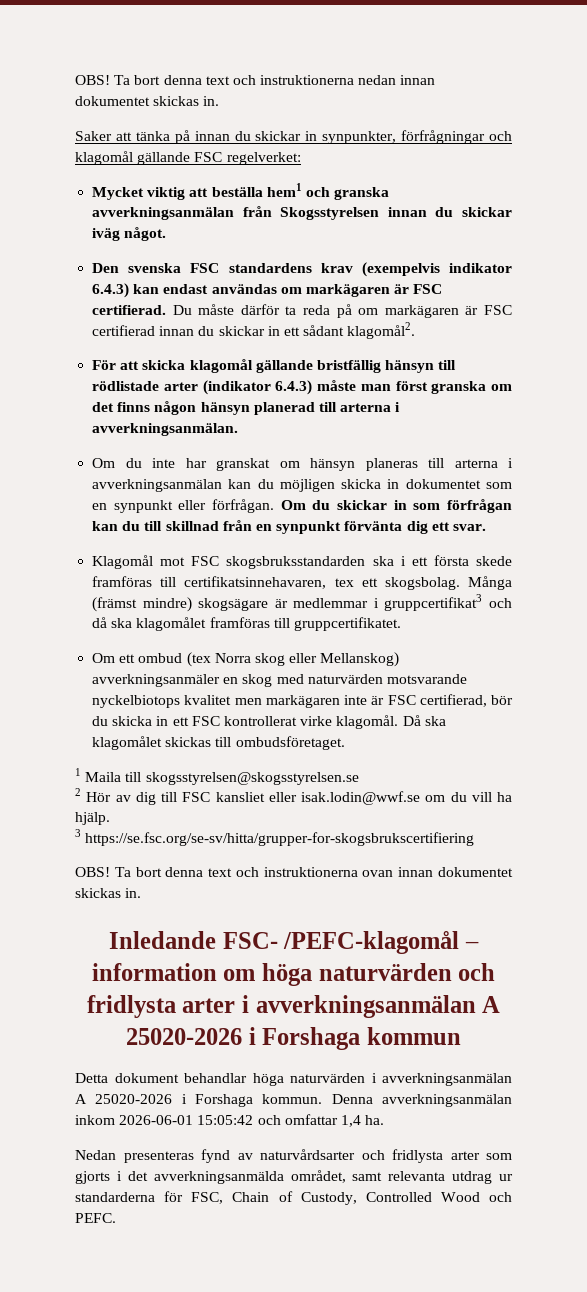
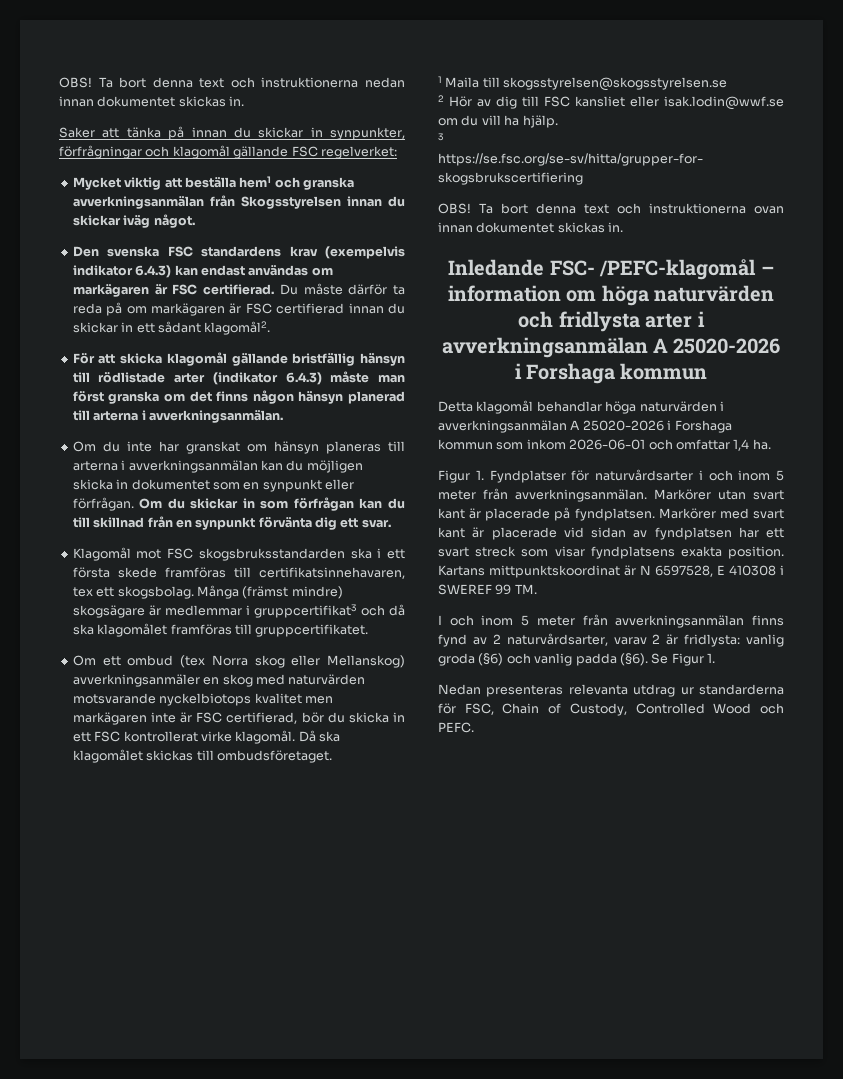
[114,1073,179,1083] dokument -> [476,400,534,414] klagomål
[262,1094,512,1107] kommun. Denna avverkningsanmälan -> [438,439,524,450] kommun som
[197,1115,254,1125] 15:05:42 -> (646, 444) none
[75,1149,512,1163] [75,1170,383,1184] Nedan presenteras fynd av naturvårdsarter och fridlysta arter som gjorts i det avverkningsanmälda området, samt -> [438,469,784,483] [438,488,784,502] [438,507,784,521] [438,527,784,540] [438,546,784,559] [438,565,784,578] [438,584,537,595] [438,614,784,628] [438,633,784,647] [438,653,715,666] [438,684,564,697] Figur 1. Fyndplatser för naturvårdsarter i och inom 5 meter från avverkningsanmälan. Markörer utan svart kant är placerade på fyndplatsen. Markörer med svart kant är placerade vid sidan av fyndplatsen har ett svart streck som visar fyndplatsens exakta position. Kartans mittpunktskoordinat är N 6597528, E 410308 i SWEREF 99 TM. // I och inom 5 meter från avverkningsanmälan finns fynd av 2 naturvårdsarter, varav 2 är fridlysta: vanlig groda (§6) och vanlig padda (§6). Se Figur 1. // Nedan presenteras

